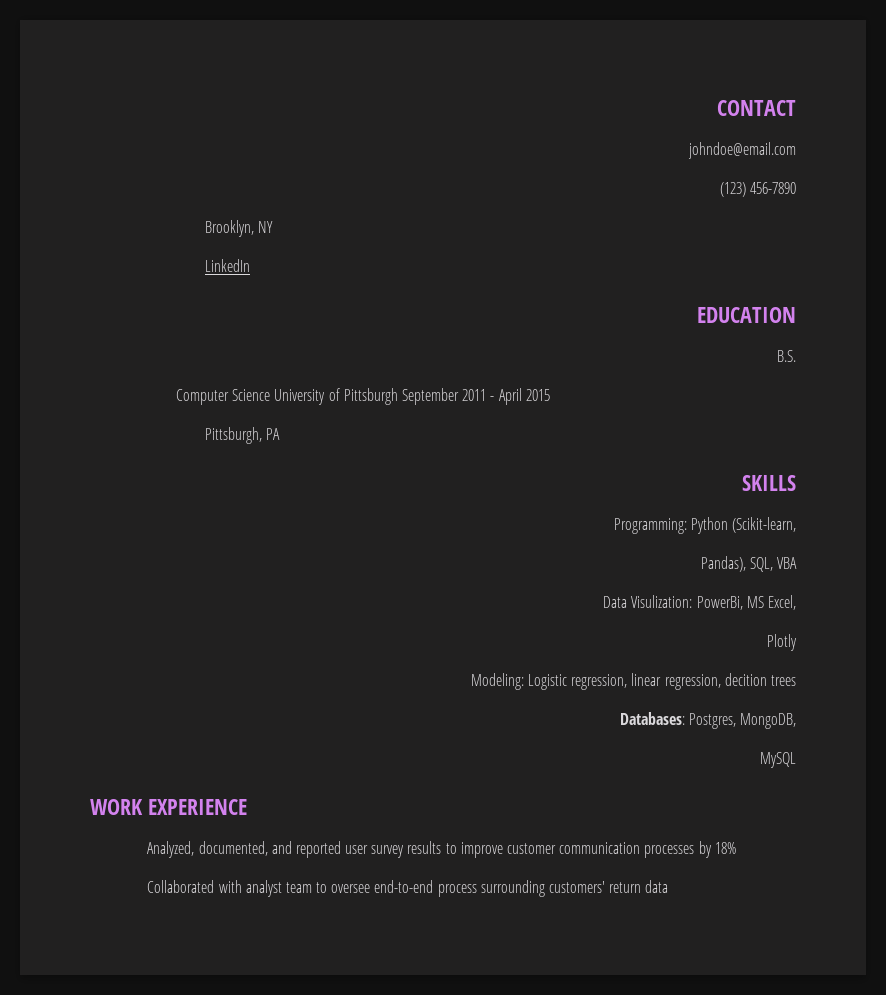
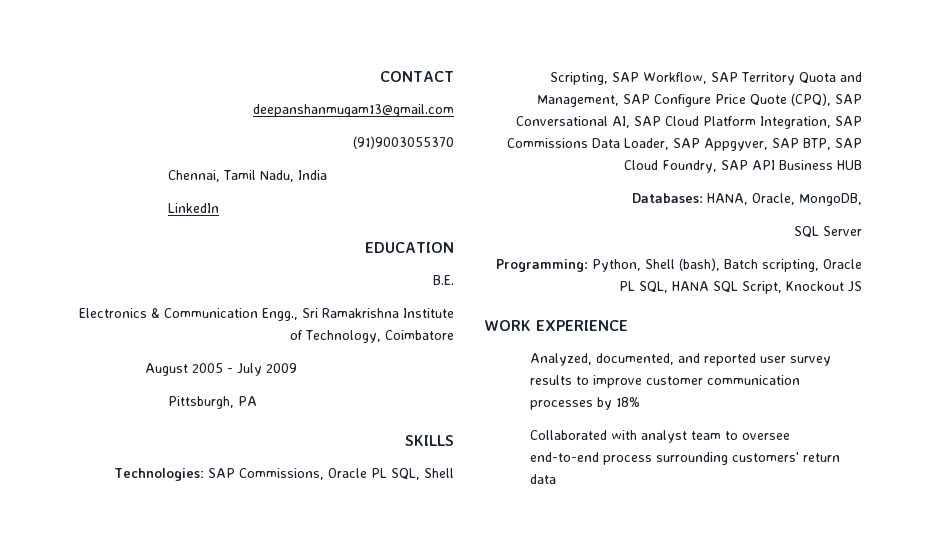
[688,142,796,159] [719,182,796,197] [204,220,273,237] [204,259,250,272] [697,307,797,323] [777,350,796,362] [176,388,550,405] [204,427,280,444] [742,475,796,491] [613,517,796,534] [700,556,797,572] [603,595,796,610] [767,634,797,651] [470,673,796,690] johndoe@email.com // (123) 456-7890 // Brooklyn, NY // LinkedIn // EDUCATION // B.S. // Computer Science University of Pittsburgh September 2011 - April 2015 // Pittsburgh, PA // SKILLS // Programming: Python (Scikit-learn, // Pandas), SQL, VBA // Data Visulization: PowerBi, MS Excel, // Plotly // Modeling: Logistic regression, linear regression, decition trees -> [253,104,454,117] [353,136,454,149] [167,170,327,182] [167,203,219,213] [365,242,454,253] [433,275,454,285] [79,308,454,321] [290,330,454,343] [144,363,297,376] [167,396,257,409] [405,435,454,446] [114,468,454,481] [550,72,862,85] [537,93,862,107] [516,116,862,129] [507,138,862,151] [624,160,862,173] deepanshanmugam13@gmail.com // (91)9003055370 // Chennai, Tamil Nadu, India // LinkedIn // EDUCATION // B.E. // Electronics & Communication Engg., Sri Ramakrishna Institute of Technology, Coimbatore // August 2005 - July 2009 // Pittsburgh, PA // SKILLS // Technologies: SAP Commissions, Oracle PL SQL, Shell Scripting, SAP Workflow, SAP Territory Quota and Management, SAP Configure Price Quote (CPQ), SAP Conversational AI, SAP Cloud Platform Integration, SAP Commissions Data Loader, SAP Appgyver, SAP BTP, SAP Cloud Foundry, SAP API Business HUB
[688,713,736,729] Postgres, -> [707,193,795,205] HANA, Oracle,
[760,752,796,768] MySQL -> [794,226,862,238] [496,258,862,272] [619,281,862,294] SQL Server // Programming: Python, Shell (bash), Batch scripting, Oracle PL SQL, HANA SQL Script, Knockout JS

